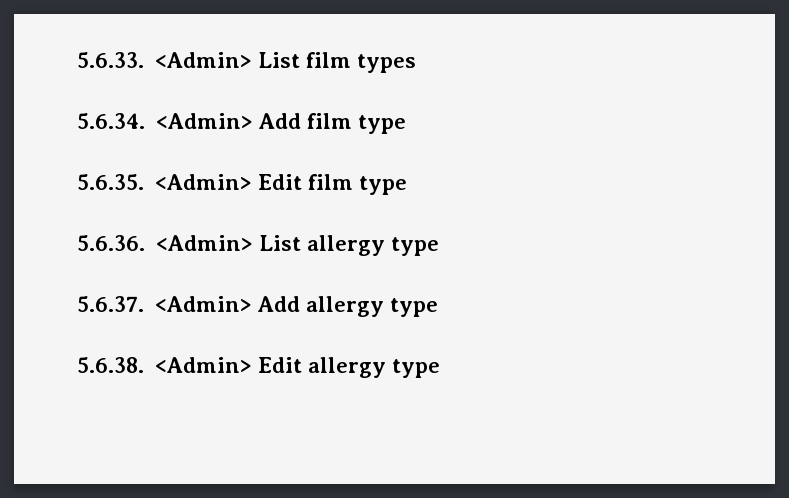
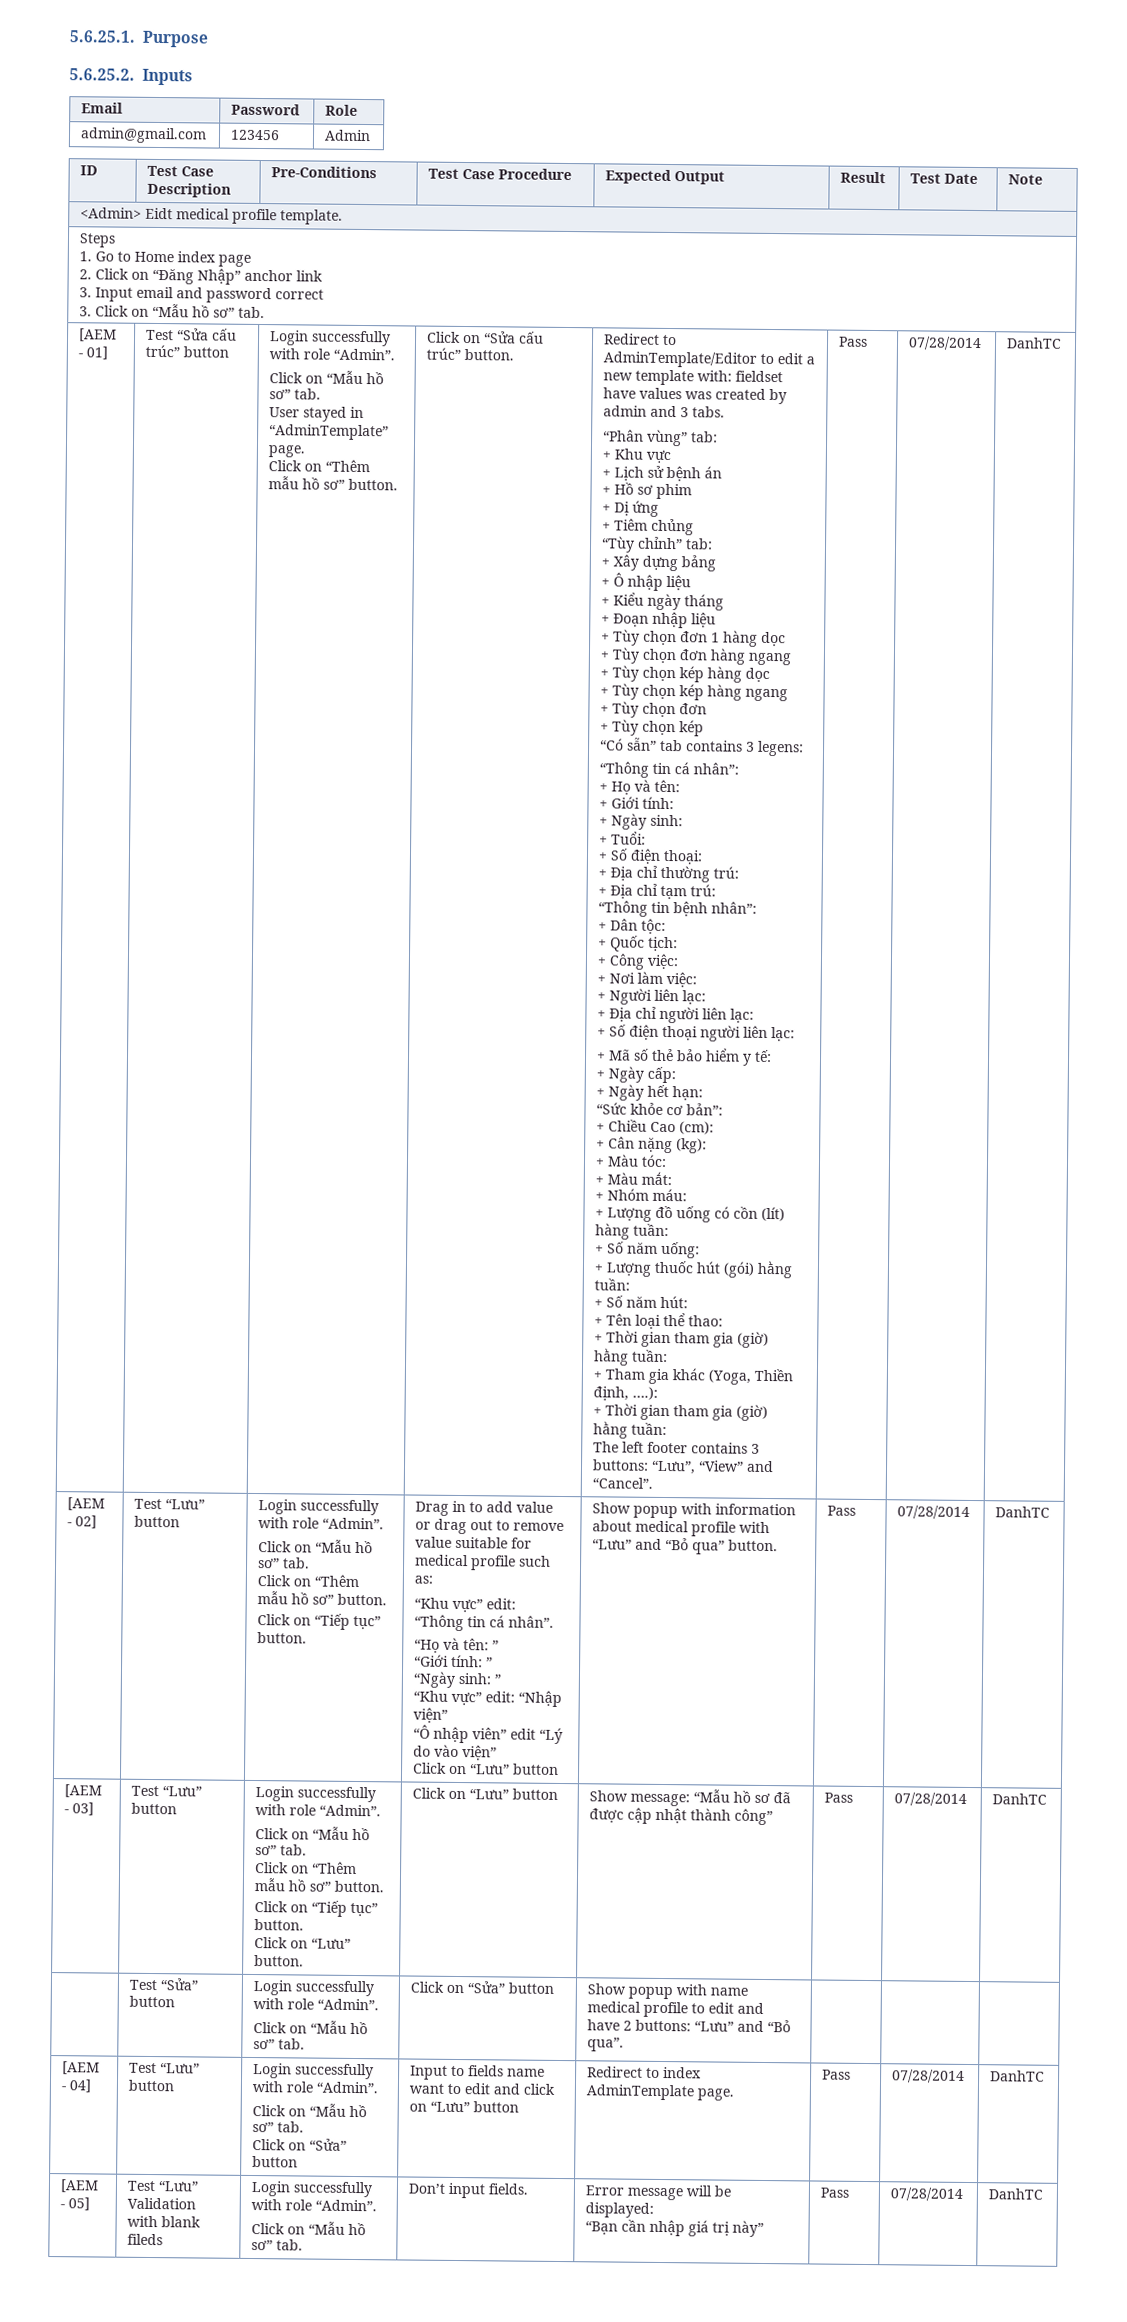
[77,52,416,73] [77,113,406,134] [77,174,407,195] [77,235,439,256] [77,296,438,317] [77,357,440,378] 5.6.33. <Admin> List film types // 5.6.34. <Admin> Add film type // 5.6.35. <Admin> Edit film type // 5.6.36. <Admin> List allergy type // 5.6.37. <Admin> Add allergy type // 5.6.38. <Admin> Edit allergy type -> [69,30,209,48] [69,68,193,86] [81,102,124,114] [231,103,301,116] [325,104,359,116] [80,127,208,144] [230,129,281,141] [324,129,372,142] [80,165,99,176] [147,165,215,177] [147,182,232,198] [271,166,378,179] [428,168,573,181] [605,169,726,185] [840,171,887,184] [910,173,979,185] [1008,174,1044,185] [80,207,344,225] [79,233,117,248] [79,251,252,267] [79,267,324,285] [79,286,325,304] [79,303,266,319] [78,328,118,342] [78,346,109,360] [146,328,238,341] [145,344,230,358] [269,330,392,347] [269,348,396,361] [269,370,385,385] [269,388,322,400] [269,406,365,422] [269,424,390,441] [268,445,306,458] [268,459,371,473] [268,476,399,491] [426,331,545,344] [426,347,515,361] [603,333,678,346] [603,351,816,368] [603,369,784,386] [603,387,788,405] [603,405,726,418] [603,429,719,447] [602,448,672,464] [602,465,723,482] [602,482,693,500] [602,500,660,517] [602,518,695,536] [601,536,714,553] [601,554,717,572] [601,572,692,591] [601,592,725,611] [601,611,717,629] [601,629,787,647] [600,647,792,666] [600,665,771,683] [600,683,789,702] [600,701,708,718] [600,719,705,737] [600,737,805,757] [599,761,740,778] [599,779,681,795] [599,796,675,810] [599,813,684,830] [599,831,647,845] [598,848,704,865] [598,865,740,883] [598,883,717,900] [598,900,758,917] [598,918,667,934] [598,935,679,952] [597,953,680,970] [597,971,698,988] [597,988,707,1005] [597,1006,755,1024] [597,1024,796,1042] [596,1048,773,1066] [596,1066,677,1084] [596,1084,704,1101] [596,1102,724,1116] [596,1119,715,1135] [596,1136,708,1154] [595,1154,668,1168] [595,1171,673,1186] [595,1188,688,1202] [595,1205,786,1223] [595,1223,670,1240] [595,1241,701,1259] [594,1260,794,1279] [594,1278,631,1291] [594,1295,689,1309] [594,1312,724,1329] [594,1330,770,1349] [594,1348,669,1366] [593,1368,794,1385] [593,1386,659,1401] [593,1403,769,1422] [593,1421,668,1439] [593,1441,761,1454] [592,1459,775,1475] [592,1477,654,1489] [838,336,869,347] [908,336,983,351] [1006,337,1063,349] [67,1497,106,1511] [67,1515,98,1529] [134,1498,206,1510] [134,1515,181,1528] [258,1499,380,1516] [258,1517,385,1530] [258,1539,374,1554] [258,1557,311,1569] [257,1574,360,1588] [257,1591,388,1606] [257,1613,382,1630] [257,1632,308,1644] [415,1500,554,1516] [415,1518,565,1535] [415,1536,533,1549] [415,1554,552,1571] [414,1575,434,1584] [414,1597,517,1613] [414,1614,555,1632] [414,1637,500,1653] [414,1654,494,1668] [413,1671,502,1688] [413,1690,563,1708] [413,1707,449,1723] [413,1724,564,1745] [413,1744,498,1761] [413,1762,560,1775] [592,1502,797,1519] [592,1520,771,1537] [592,1538,779,1555] [827,1505,857,1516] [897,1505,971,1519] [995,1506,1051,1518] [64,1784,103,1798] [64,1802,95,1816] [131,1785,203,1797] [131,1802,178,1815] [255,1786,377,1803] [255,1804,382,1817] [255,1826,371,1841] [255,1844,308,1856] [255,1861,358,1875] [254,1878,385,1893] [254,1900,379,1917] [254,1919,305,1931] [254,1937,352,1949] [254,1955,305,1967] [412,1787,559,1800] [589,1789,792,1807] [589,1807,774,1826] [824,1792,854,1803] [894,1792,968,1806] [992,1793,1048,1805] [129,1978,199,1991] [129,1995,176,2008] [253,1980,375,1997] [253,1998,380,2011] [253,2020,369,2035] [253,2038,306,2050] [410,1981,555,1994] [587,1983,749,2000] [587,2001,765,2018] [587,2019,792,2033] [587,2037,625,2052] [62,2061,101,2075] [61,2079,93,2093] [129,2062,201,2074] [128,2079,175,2092] [253,2063,375,2080] [252,2081,379,2094] [252,2103,368,2118] [252,2121,305,2133] [252,2138,348,2151] [252,2156,299,2168] [410,2065,546,2080] [409,2083,556,2095] [409,2100,520,2113] [587,2066,703,2079] [586,2084,735,2101] [822,2069,852,2080] [892,2069,966,2083] [990,2070,1046,2082] [60,2179,100,2193] [60,2197,91,2211] [127,2180,200,2192] [127,2197,197,2210] [127,2215,202,2228] [127,2233,164,2246] [251,2181,374,2198] [251,2199,378,2212] [251,2221,367,2236] [251,2239,304,2251] [408,2182,530,2199] [585,2185,732,2201] [585,2202,655,2218] [585,2219,765,2238] [820,2187,850,2198] [890,2187,964,2201] [988,2188,1044,2200] 5.6.25.1. Purpose // 5.6.25.2. Inputs // Email | Password | Role // admin@gmail.com | 123456 | Admin // ID | Test Case Description | Pre-Conditions | Test Case Procedure | Expected Output | Result | Test Date | Note // <Admin> Eidt medical profile template. // Steps // 1. Go to Home index page // 2. Click on “Đăng Nhập” anchor link // 3. Input email and password correct // 3. Click on “Mẫu hồ sơ” tab. // [AEM - 01] | Test “Sửa cấu trúc” button | Login successfully with role “Admin”. // Click on “Mẫu hồ sơ” tab. // User stayed in “AdminTemplate” page. // Click on “Thêm mẫu hồ sơ” button. | Click on “Sửa cấu trúc” button. | Redirect to AdminTemplate/Editor to edit a new template with: fieldset have values was created by admin and 3 tabs. // “Phân vùng” tab: // + Khu vực // + Lịch sử bệnh án // + Hồ sơ phim // + Dị ứng // + Tiêm chủng // “Tùy chỉnh” tab: // + Xây dựng bảng // + Ô nhập liệu // + Kiểu ngày tháng // + Đoạn nhập liệu // + Tùy chọn đơn 1 hàng dọc // + Tùy chọn đơn hàng ngang // + Tùy chọn kép hàng dọc // + Tùy chọn kép hàng ngang // + Tùy chọn đơn // + Tùy chọn kép // “Có sẵn” tab contains 3 legens: // “Thông tin cá nhân”: // + Họ và tên: // + Giới tính: // + Ngày sinh: // + Tuổi: // + Số điện thoại: // + Địa chỉ thường trú: // + Địa chỉ tạm trú: // “Thông tin bệnh nhân”: // + Dân tộc: // + Quốc tịch: // + Công việc: // + Nơi làm việc: // + Người liên lạc: // + Địa chỉ người liên lạc: // + Số điện thoại người liên lạc: // + Mã số thẻ bảo hiểm y tế: // + Ngày cấp: // + Ngày hết hạn: // “Sức khỏe cơ bản”: // + Chiều Cao (cm): // + Cân nặng (kg): // + Màu tóc: // + Màu mắt: // + Nhóm máu: // + Lượng đồ uống có cồn (lít) hàng tuần: // + Số năm uống: // + Lượng thuốc hút (gói) hằng tuần: // + Số năm hút: // + Tên loại thể thao: // + Thời gian tham gia (giờ) hằng tuần: // + Tham gia khác (Yoga, Thiền định, ….): // + Thời gian tham gia (giờ) hằng tuần: // The left footer contains 3 buttons: “Lưu”, “View” and “Cancel”. | Pass | 07/28/2014 | DanhTC // [AEM - 02] | Test “Lưu” button | Login successfully with role “Admin”. // Click on “Mẫu hồ sơ” tab. // Click on “Thêm mẫu hồ sơ” button. // Click on “Tiếp tục” button. | Drag in to add value or drag out to remove value suitable for medical profile such as: // “Khu vực” edit: “Thông tin cá nhân”. // “Họ và tên: ” // “Giới tính: ” // “Ngày sinh: ” // “Khu vực” edit: “Nhập viện” // “Ô nhập viên” edit “Lý do vào viện” // Click on “Lưu” button | Show popup with information about medical profile with “Lưu” and “Bỏ qua” button. | Pass | 07/28/2014 | DanhTC // [AEM - 03] | Test “Lưu” button | Login successfully with role “Admin”. // Click on “Mẫu hồ sơ” tab. // Click on “Thêm mẫu hồ sơ” button. // Click on “Tiếp tục” button. // Click on “Lưu” button. | Click on “Lưu” button | Show message: “Mẫu hồ sơ đã được cập nhật thành công” | Pass | 07/28/2014 | DanhTC // | Test “Sửa” button | Login successfully with role “Admin”. // Click on “Mẫu hồ sơ” tab. | Click on “Sửa” button | Show popup with name medical profile to edit and have 2 buttons: “Lưu” and “Bỏ qua”. | | | // [AEM - 04] | Test “Lưu” button | Login successfully with role “Admin”. // Click on “Mẫu hồ sơ” tab. // Click on “Sửa” button | Input to fields name want to edit and click on “Lưu” button | Redirect to index AdminTemplate page. | Pass | 07/28/2014 | DanhTC // [AEM - 05] | Test “Lưu” Validation with blank fileds | Login successfully with role “Admin”. // Click on “Mẫu hồ sơ” tab. | Don’t input fields. | Error message will be displayed: // “Bạn cần nhập giá trị này” | Pass | 07/28/2014 | DanhTC

